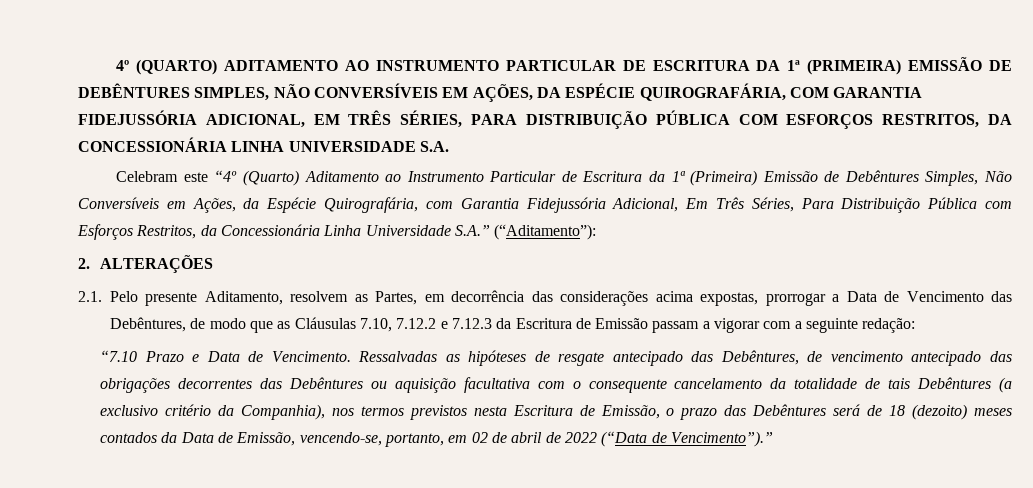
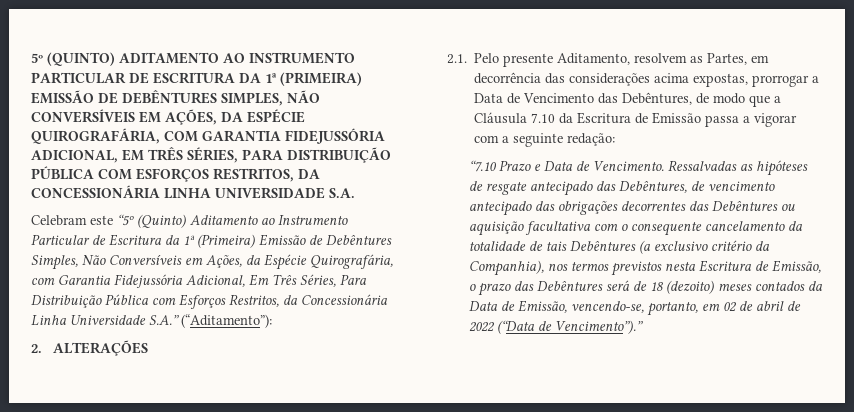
[116,59,218,75] 4º (QUARTO) -> [31,52,115,66] 5º (QUINTO)
[214,170,300,186] “4º (Quarto) -> [117,214,186,228] “5º (Quinto)
[277,317,492,332] as Cláusulas 7.10, 7.12.2 e 7.12.3 -> [774,96,782,103] [474,112,556,124] a Cláusula 7.10
[652,321,700,333] passam -> [705,115,740,127] passa

